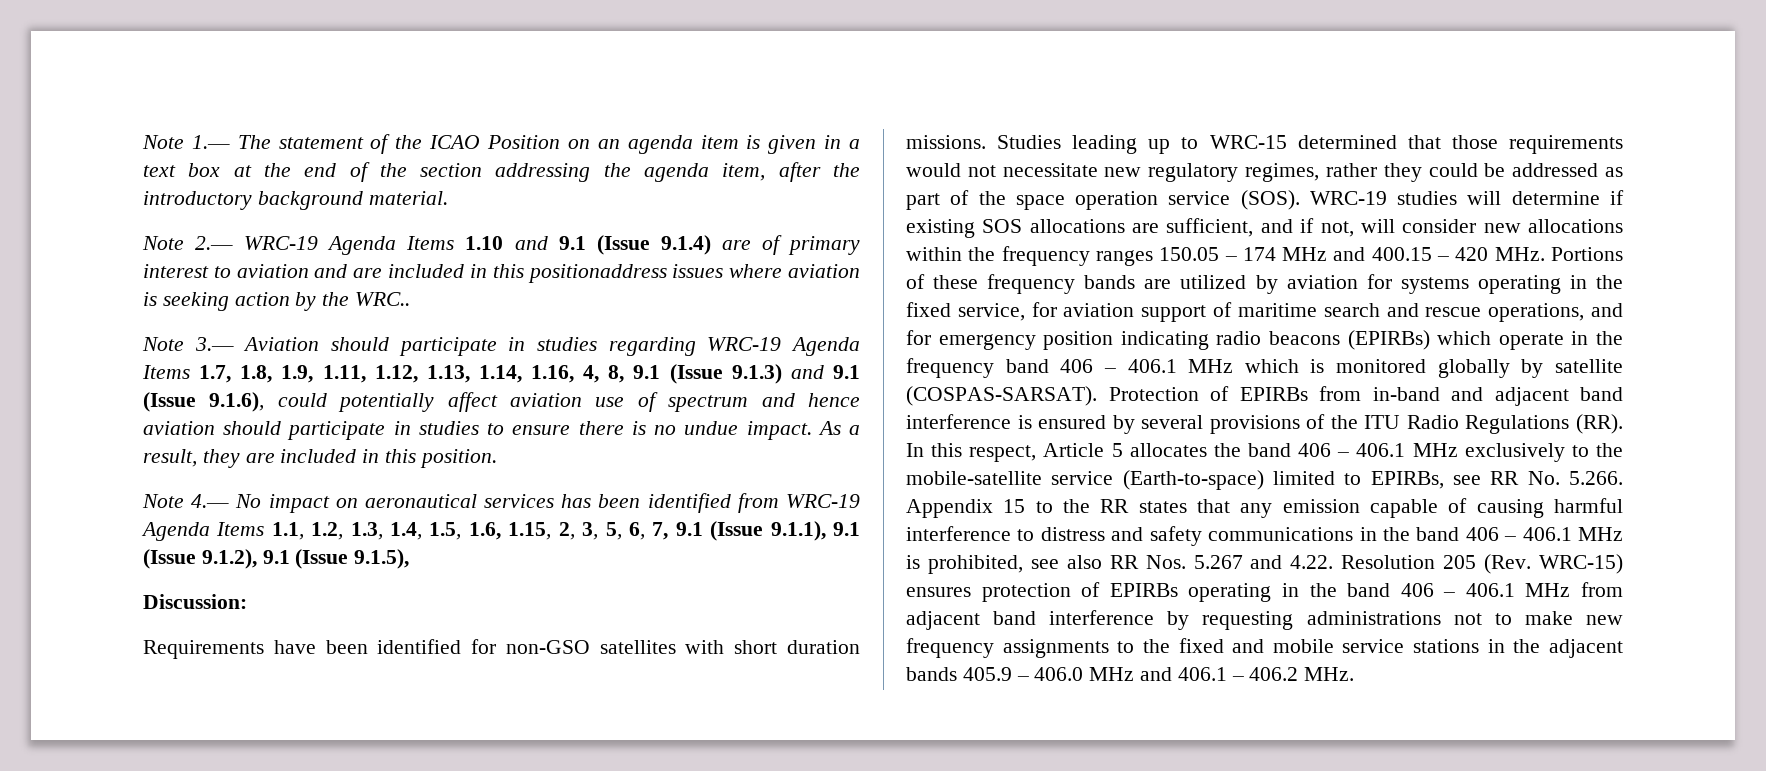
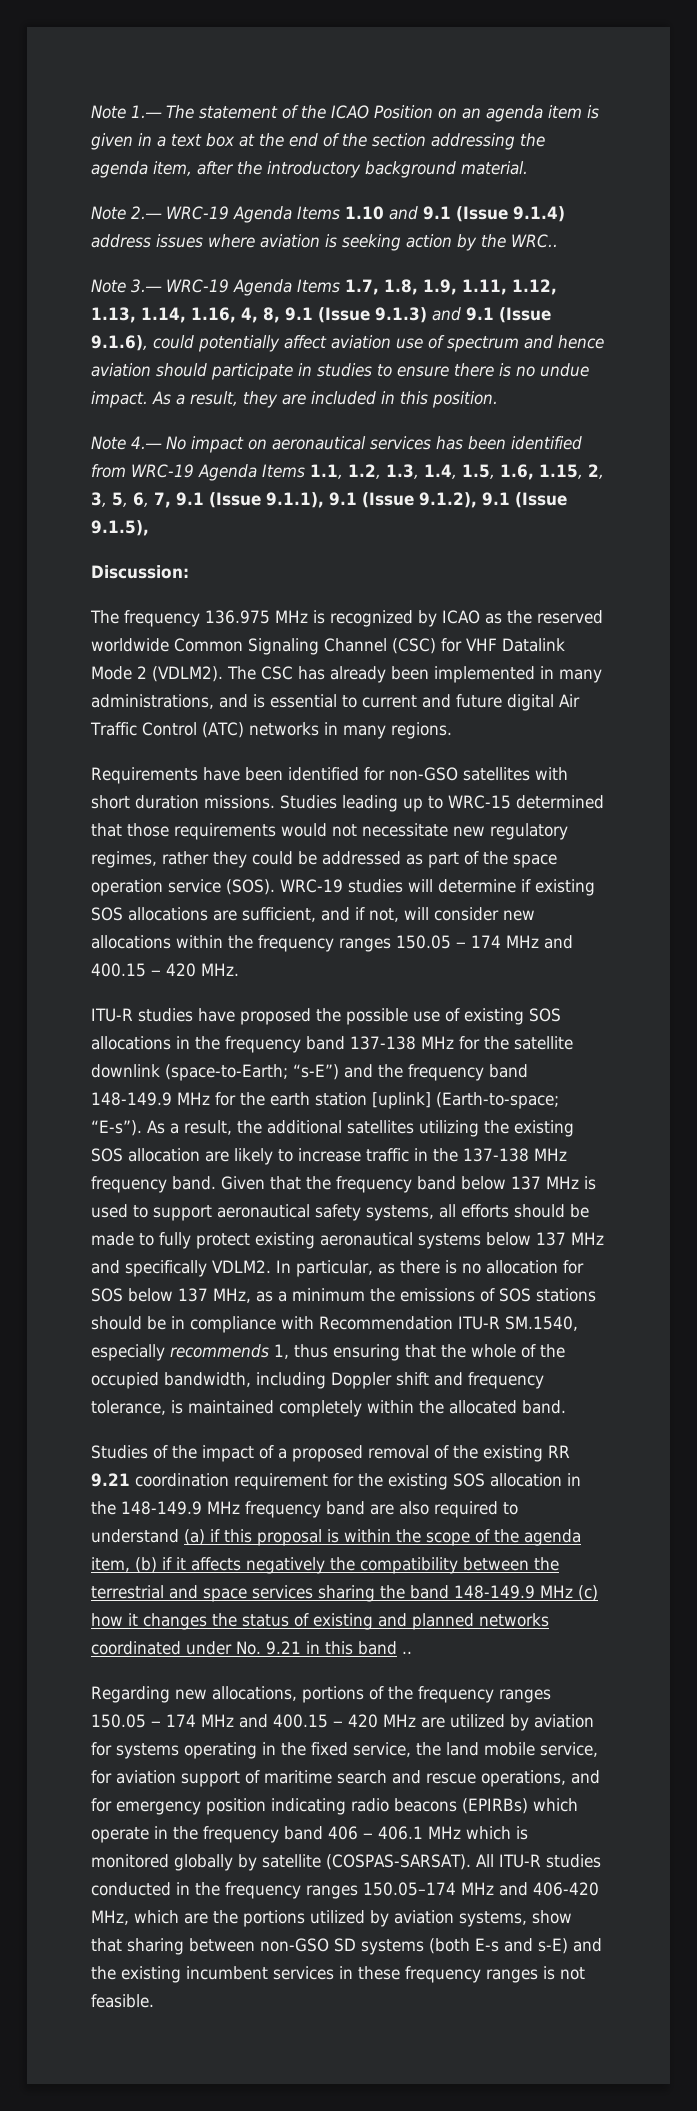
[721,235,861,255] [143,264,667,283] are of primary interest to aviation and are included in this positionaddress -> [91,234,151,248] address
[243,337,696,356] Aviation should participate in studies regarding -> (162, 286) none
(247, 601) none -> [90,610,603,627] [91,638,565,655] [91,666,602,683] [91,694,580,711] [90,722,452,739] // The frequency 136.975 MHz is recognized by ICAO as the reserved worldwide Common Signaling Channel (CSC) for VHF Datalink Mode 2 (VDLM2). The CSC has already been implemented in many administrations, and is essential to current and future digital Air Traffic Control (ATC) networks in many regions.
[1550,247,1623,261] [906,274,1136,294] Portions of these frequency bands -> [91,1008,561,1025] [91,1036,573,1053] [91,1064,528,1081] [91,1092,559,1109] [91,1120,574,1137] [91,1148,567,1165] [91,1176,596,1193] [91,1204,589,1221] [91,1232,604,1249] [91,1260,584,1277] [91,1288,596,1303] [91,1316,578,1333] [91,1344,565,1361] [91,1372,544,1389] [91,1400,566,1417] [91,1445,570,1462] [91,1473,581,1490] [91,1501,518,1518] [91,1529,581,1546] [91,1557,559,1574] [91,1585,598,1602] [91,1613,549,1630] [91,1641,412,1655] [91,1686,551,1703] [91,1714,416,1728] // ITU-R studies have proposed the possible use of existing SOS allocations in the frequency band 137-138 MHz for the satellite downlink (space-to-Earth; “s-E”) and the frequency band 148-149.9 MHz for the earth station [uplink] (Earth-to-space; “E-s”). As a result, the additional satellites utilizing the existing SOS allocation are likely to increase traffic in the 137-138 MHz frequency band. Given that the frequency band below 137 MHz is used to support aeronautical safety systems, all efforts should be made to fully protect existing aeronautical systems below 137 MHz and specifically VDLM2. In particular, as there is no allocation for SOS below 137 MHz, as a minimum the emissions of SOS stations should be in compliance with Recommendation ITU-R SM.1540, especially recommends 1, thus ensuring that the whole of the occupied bandwidth, including Doppler shift and frequency tolerance, is maintained completely within the allocated band. // Studies of the impact of a proposed removal of the existing RR 9.21 coordination requirement for the existing SOS allocation in the 148-149.9 MHz frequency band are also required to understand (a) if this proposal is within the scope of the agenda item, (b) if it affects negatively the compatibility between the terrestrial and space services sharing the band 148-149.9 MHz (c) how it changes the status of existing and planned networks coordinated under No. 9.21 in this band .. // Regarding new allocations, portions of the frequency ranges 150.05 ‒ 174 MHz and 400.15 ‒ 420 MHz
(1025, 312) none -> [416,1742,598,1757] the land mobile service,
[1108,386,1623,406] [906,414,1623,434] [906,443,1623,462] [906,470,1623,490] [906,498,1623,518] [906,526,1623,546] [906,554,1623,574] [906,582,1623,602] [906,610,1623,630] [906,638,1623,658] [906,667,1355,681] Protection of EPIRBs from in-band and adjacent band interference is ensured by several provisions of the ITU Radio Regulations (RR). In this respect, Article 5 allocates the band 406 ‒ 406.1 MHz exclusively to the mobile-satellite service (Earth-to-space) limited to EPIRBs, see RR No. 5.266. Appendix 15 to the RR states that any emission capable of causing harmful interference to distress and safety communications in the band 406 ‒ 406.1 MHz is prohibited, see also RR Nos. 5.267 and 4.22. Resolution 205 (Rev. WRC-15) ensures protection of EPIRBs operating in the band 406 ‒ 406.1 MHz from adjacent band interference by requesting administrations not to make new frequency assignments to the fixed and mobile service stations in the adjacent bands 405.9 ‒ 406.0 MHz and 406.1 ‒ 406.2 MHz. -> [475,1854,601,1868] [91,1882,599,1899] [91,1910,572,1927] [91,1938,602,1955] [91,1966,585,1983] [91,1994,154,2008] All ITU-R studies conducted in the frequency ranges 150.05–174 MHz and 406-420 MHz, which are the portions utilized by aviation systems, show that sharing between non-GSO SD systems (both E-s and s-E) and the existing incumbent services in these frequency ranges is not feasible.

